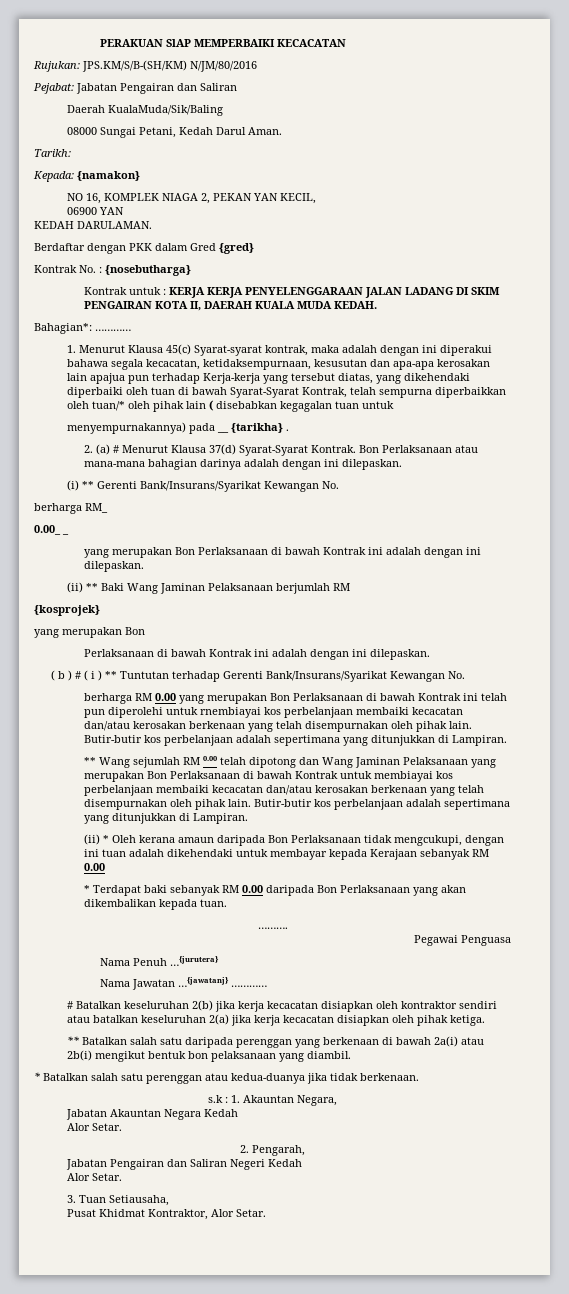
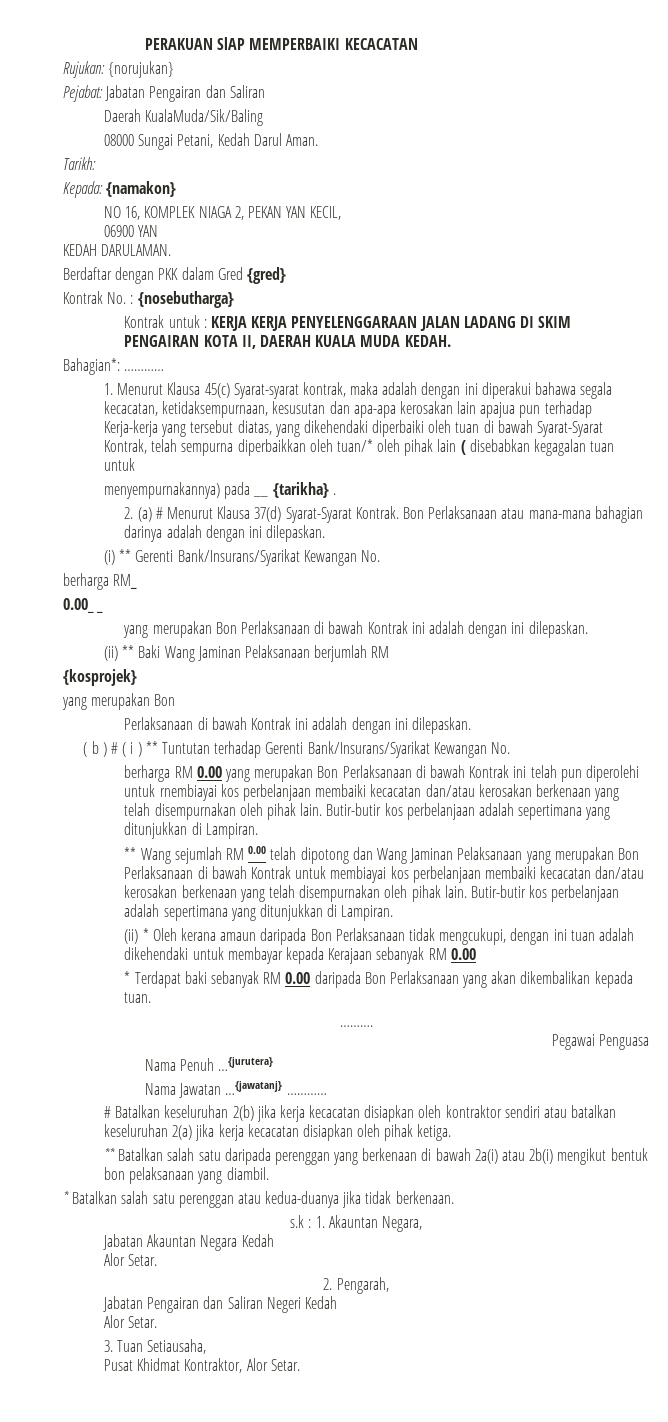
[82,60,257,72] JPS.KM/S/B-(SH/KM) N/JM/80/2016 -> [108,61,175,78] {norujukan}

